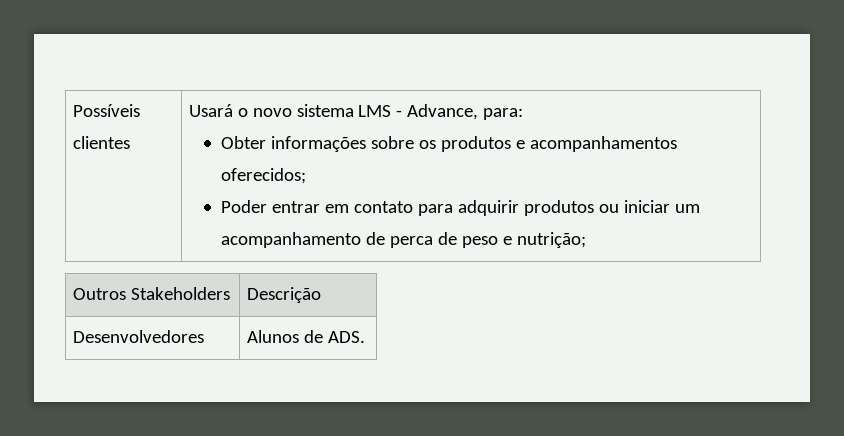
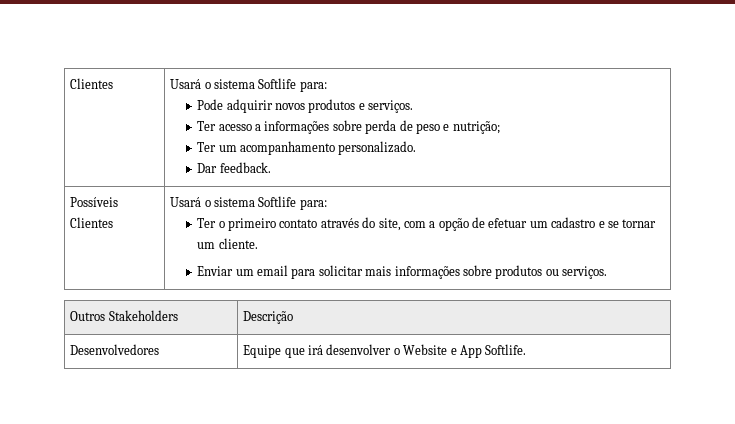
[72,104,140,117] [72,136,130,149] [188,104,524,120] [221,136,678,152] [221,168,307,184] [221,200,701,216] [221,232,587,248] [72,287,230,300] [246,287,321,303] [72,330,204,343] [246,330,365,343] Possíveis clientes | Usará o novo sistema LMS - Advance, para: // Obter informações sobre os produtos e acompanhamentos oferecidos; // Poder entrar em contato para adquirir produtos ou iniciar um acompanhamento de perca de peso e nutrição; // Outros Stakeholders | Descrição // Desenvolvedores | Alunos de ADS. -> [70,78,114,89] [170,78,327,92] [197,99,414,113] [197,120,500,134] [197,141,417,155] [197,162,271,173] [70,197,119,207] [70,217,114,228] [170,196,327,210] [197,217,657,231] [197,238,258,249] [197,265,608,279] [70,310,178,321] [243,311,294,324] [70,344,160,355] [243,344,527,358] Clientes | Usará o sistema Softlife para: // Pode adquirir novos produtos e serviços. // Ter acesso a informações sobre perda de peso e nutrição; // Ter um acompanhamento personalizado. // Dar feedback. // Possíveis Clientes | Usará o sistema Softlife para: // Ter o primeiro contato através do site, com a opção de efetuar um cadastro e se tornar um cliente. // Enviar um email para solicitar mais informações sobre produtos ou serviços. // Outros Stakeholders | Descrição // Desenvolvedores | Equipe que irá desenvolver o Website e App Softlife.

